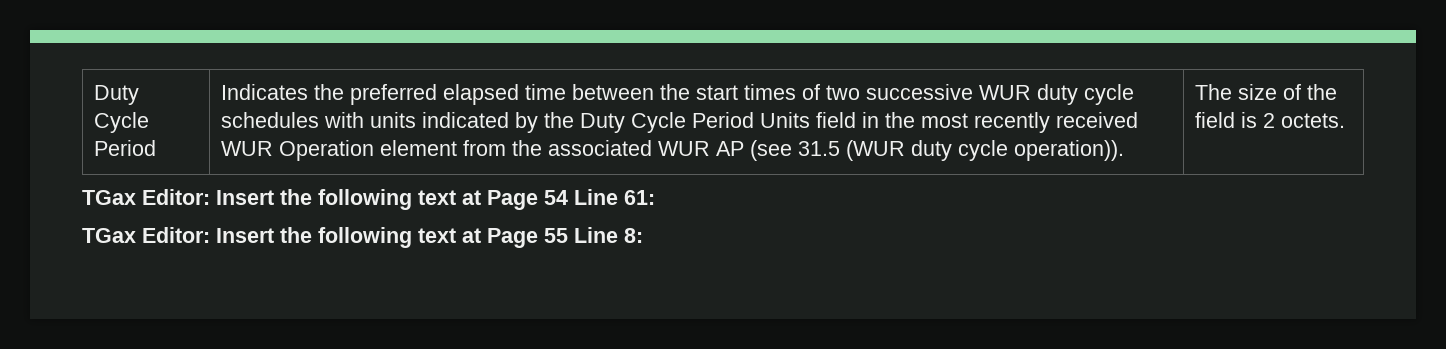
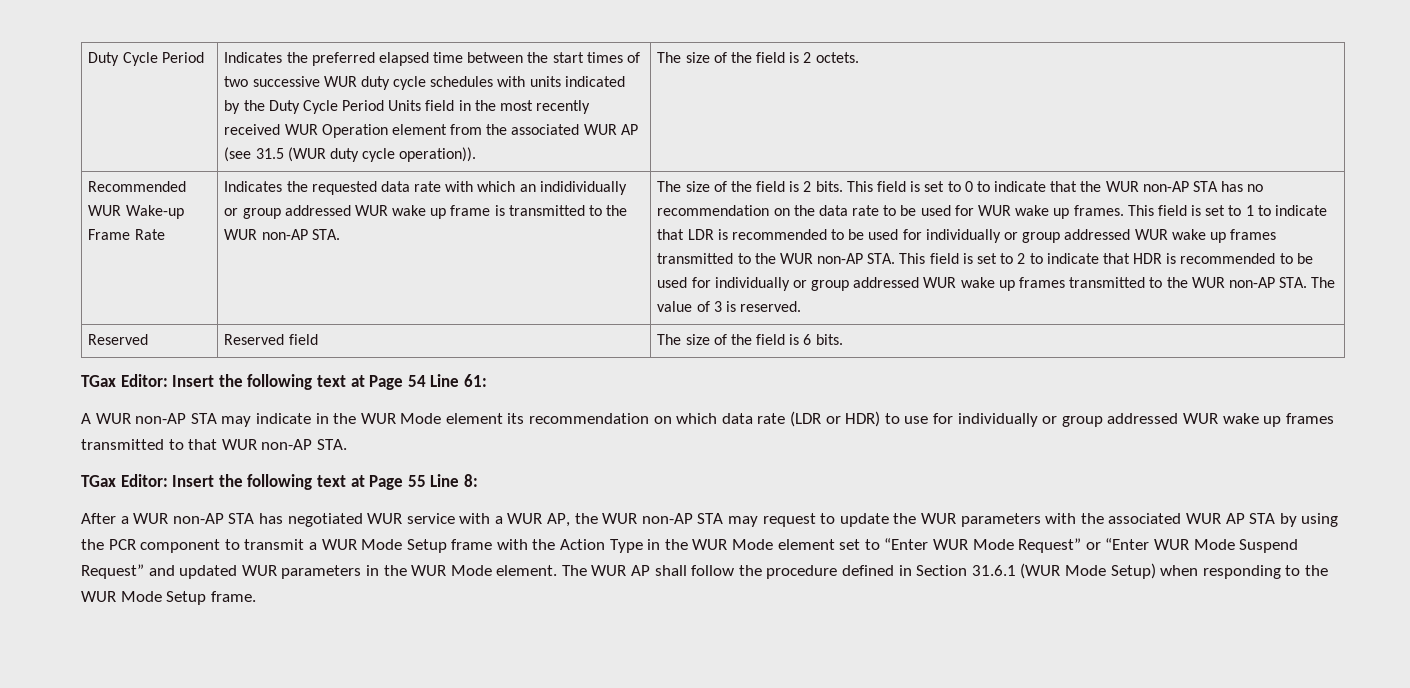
(1346, 120) none -> [88,181,187,192] [88,205,184,219] [88,229,165,240] [224,181,627,195] [224,205,628,219] [224,229,340,240] [657,181,1264,192] [657,205,1328,219] [657,229,1277,243] [657,253,1313,264] [657,277,1336,291] [657,301,802,312] [88,334,149,345] [224,334,318,345] [657,334,843,345] // Recommended WUR Wake-up Frame Rate | Indicates the requested data rate with which an indidividually or group addressed WUR wake up frame is transmitted to the WUR non-AP STA. | The size of the field is 2 bits. This field is set to 0 to indicate that the WUR non-AP STA has no recommendation on the data rate to be used for WUR wake up frames. This field is set to 1 to indicate that LDR is recommended to be used for individually or group addressed WUR wake up frames transmitted to the WUR non-AP STA. This field is set to 2 to indicate that HDR is recommended to be used for individually or group addressed WUR wake up frames transmitted to the WUR non-AP STA. The value of 3 is reserved. // Reserved | Reserved field | The size of the field is 6 bits.
(655, 197) none -> [81,411,1334,427] [81,439,347,450] // A WUR non-AP STA may indicate in the WUR Mode element its recommendation on which data rate (LDR or HDR) to use for individually or group addressed WUR wake up frames transmitted to that WUR non-AP STA.
(643, 235) none -> [81,513,1339,527] [81,538,1299,553] [81,563,1328,579] [81,591,256,605] // After a WUR non-AP STA has negotiated WUR service with a WUR AP, the WUR non-AP STA may request to update the WUR parameters with the associated WUR AP STA by using the PCR component to transmit a WUR Mode Setup frame with the Action Type in the WUR Mode element set to “Enter WUR Mode Request” or “Enter WUR Mode Suspend Request” and updated WUR parameters in the WUR Mode element. The WUR AP shall follow the procedure defined in Section 31.6.1 (WUR Mode Setup) when responding to the WUR Mode Setup frame.

